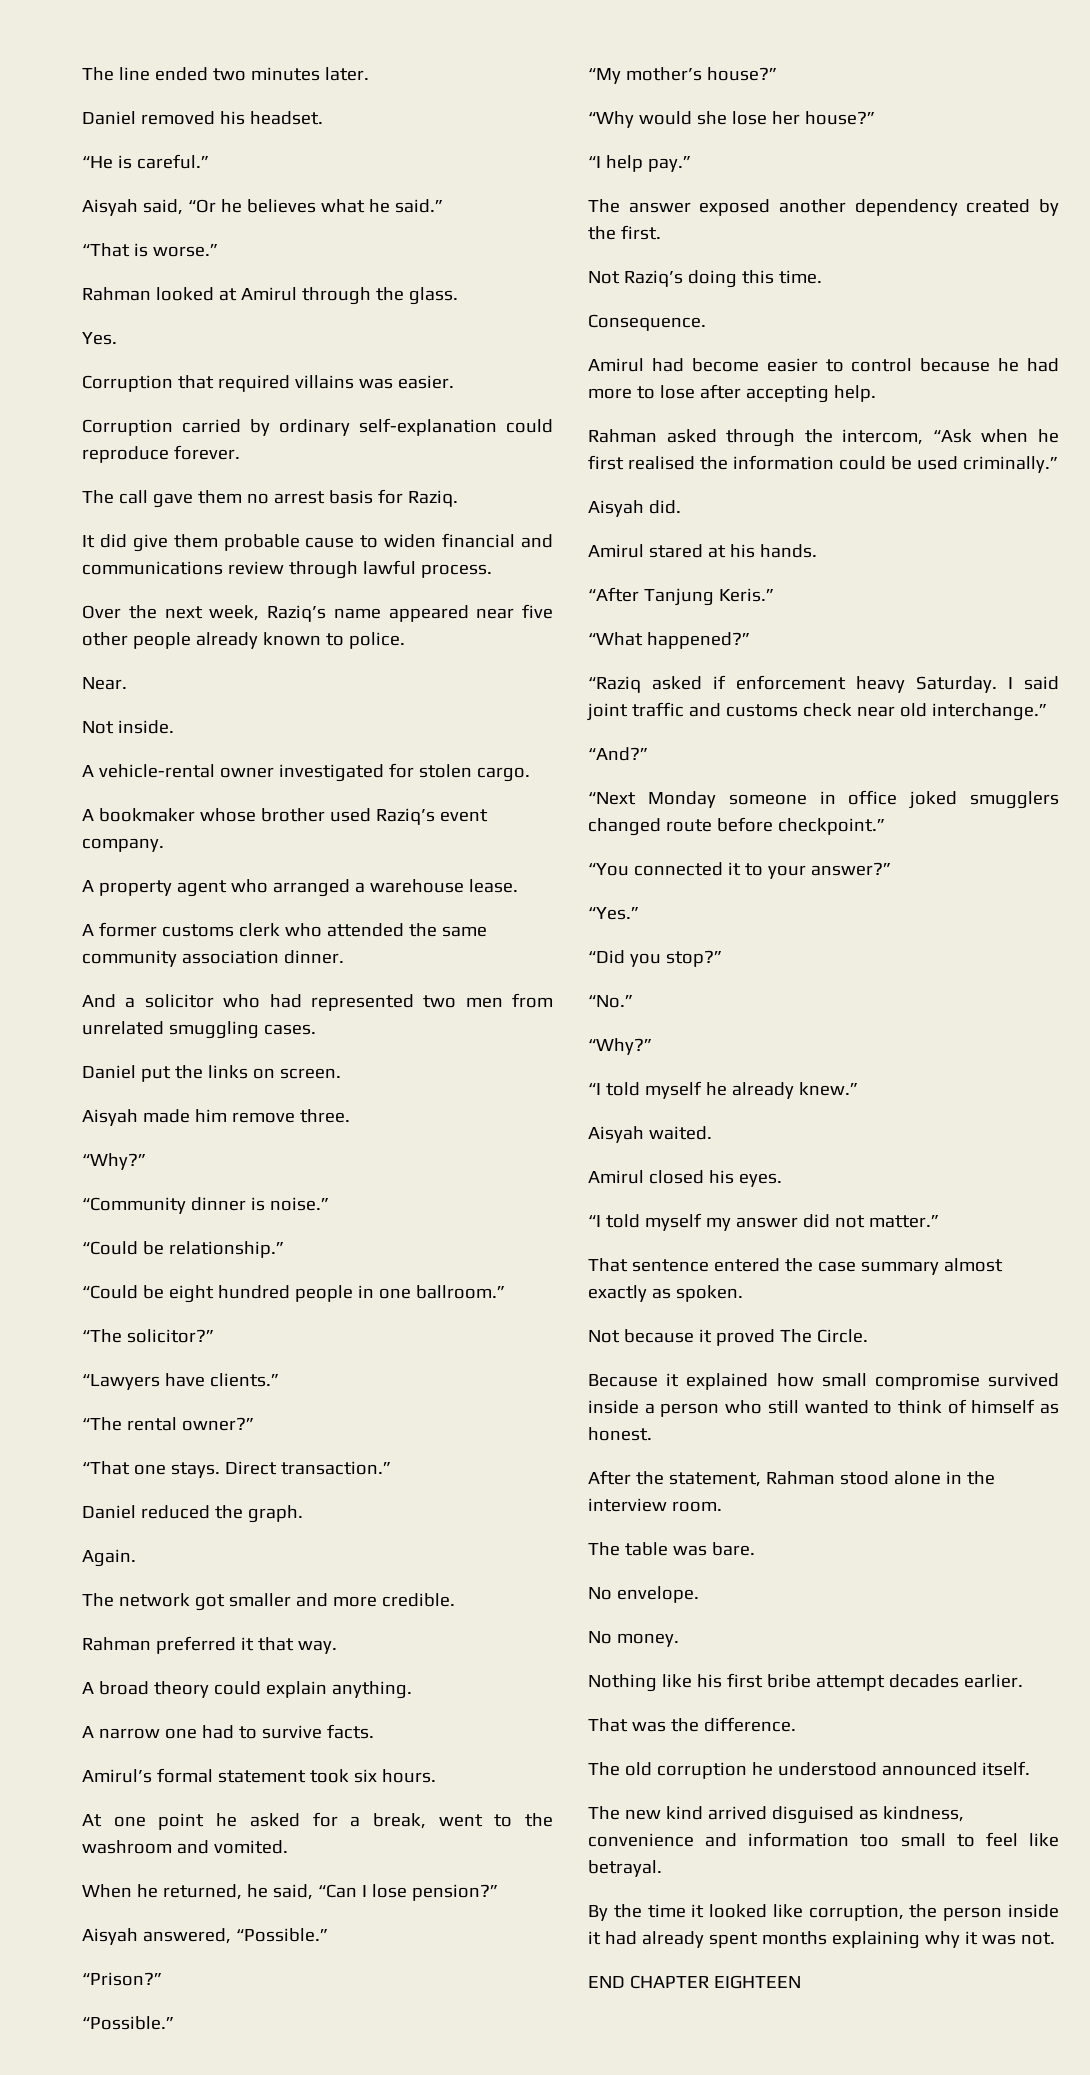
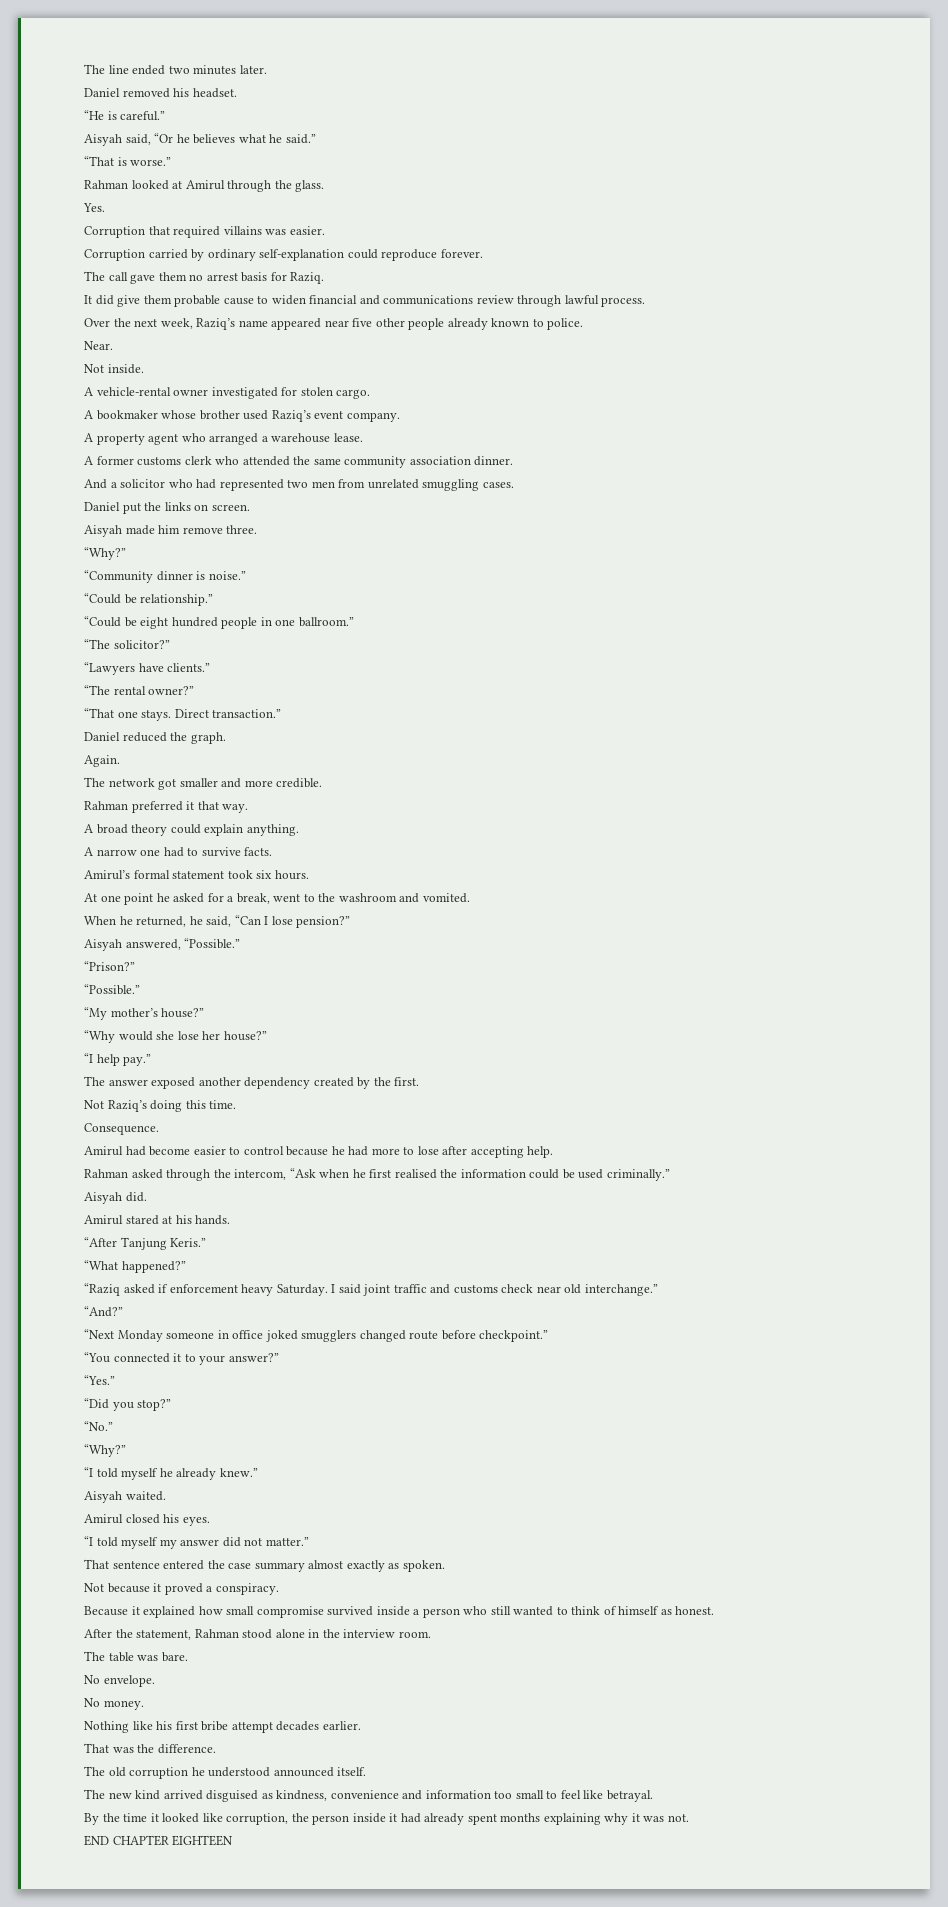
[779,1329,868,1343] The Circle. -> [206,1583,279,1595] a conspiracy.

